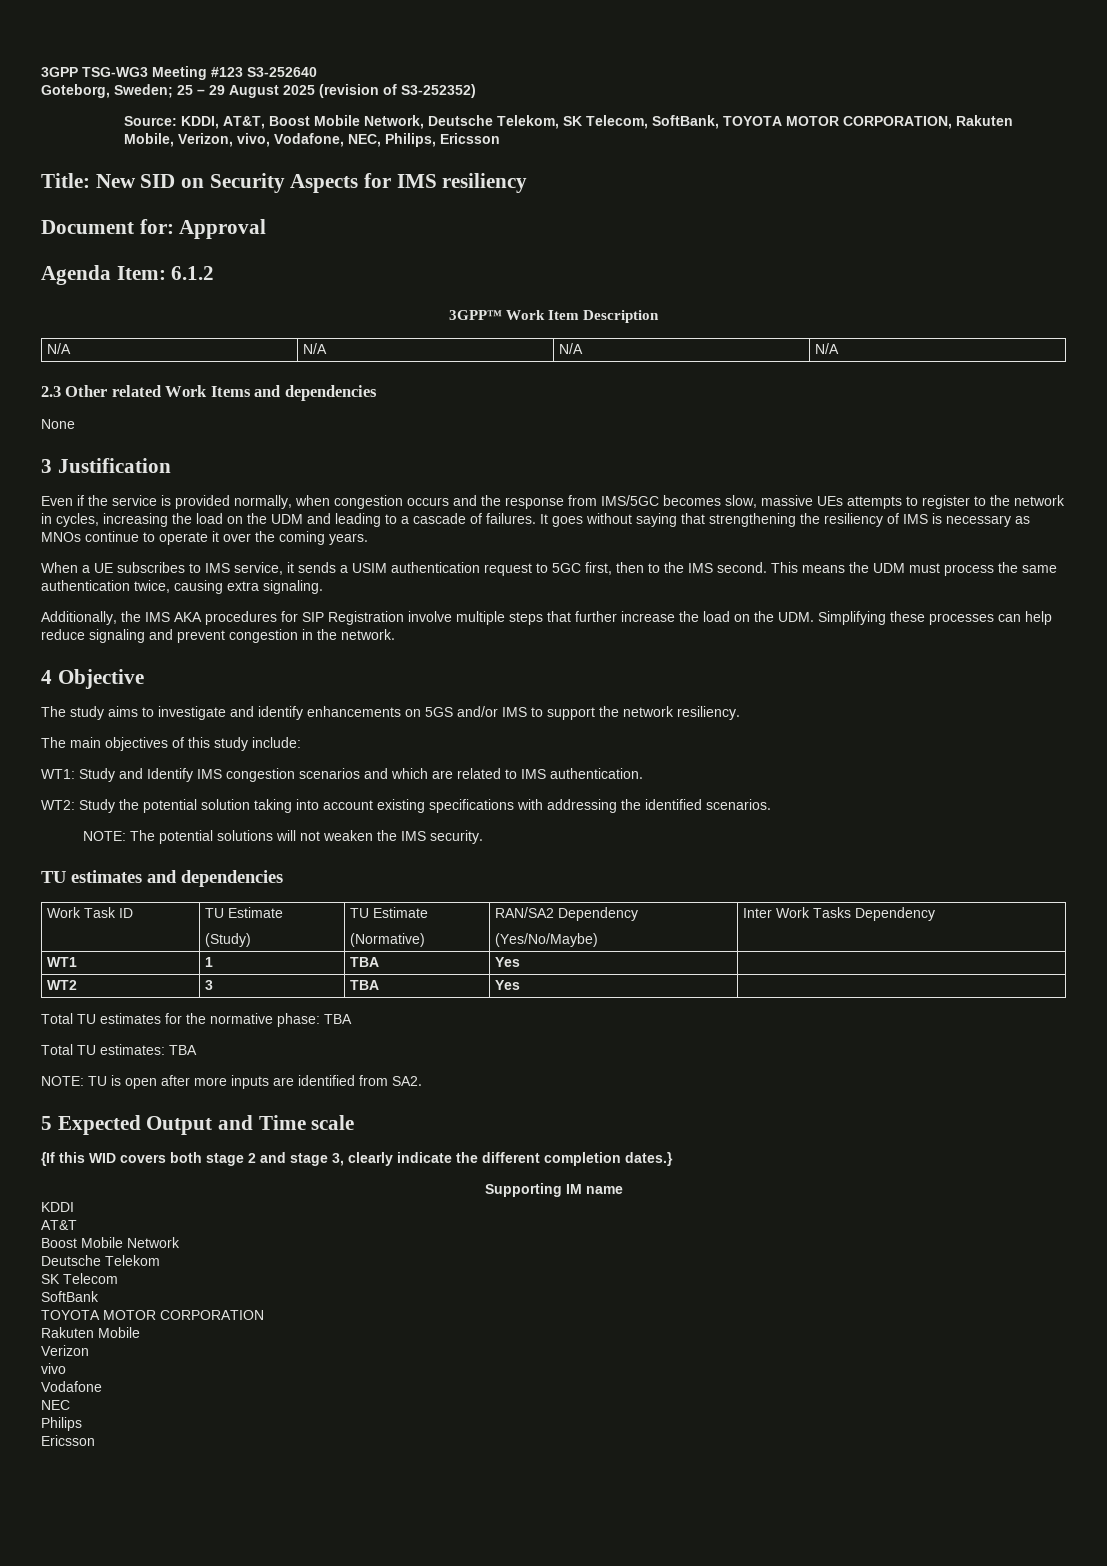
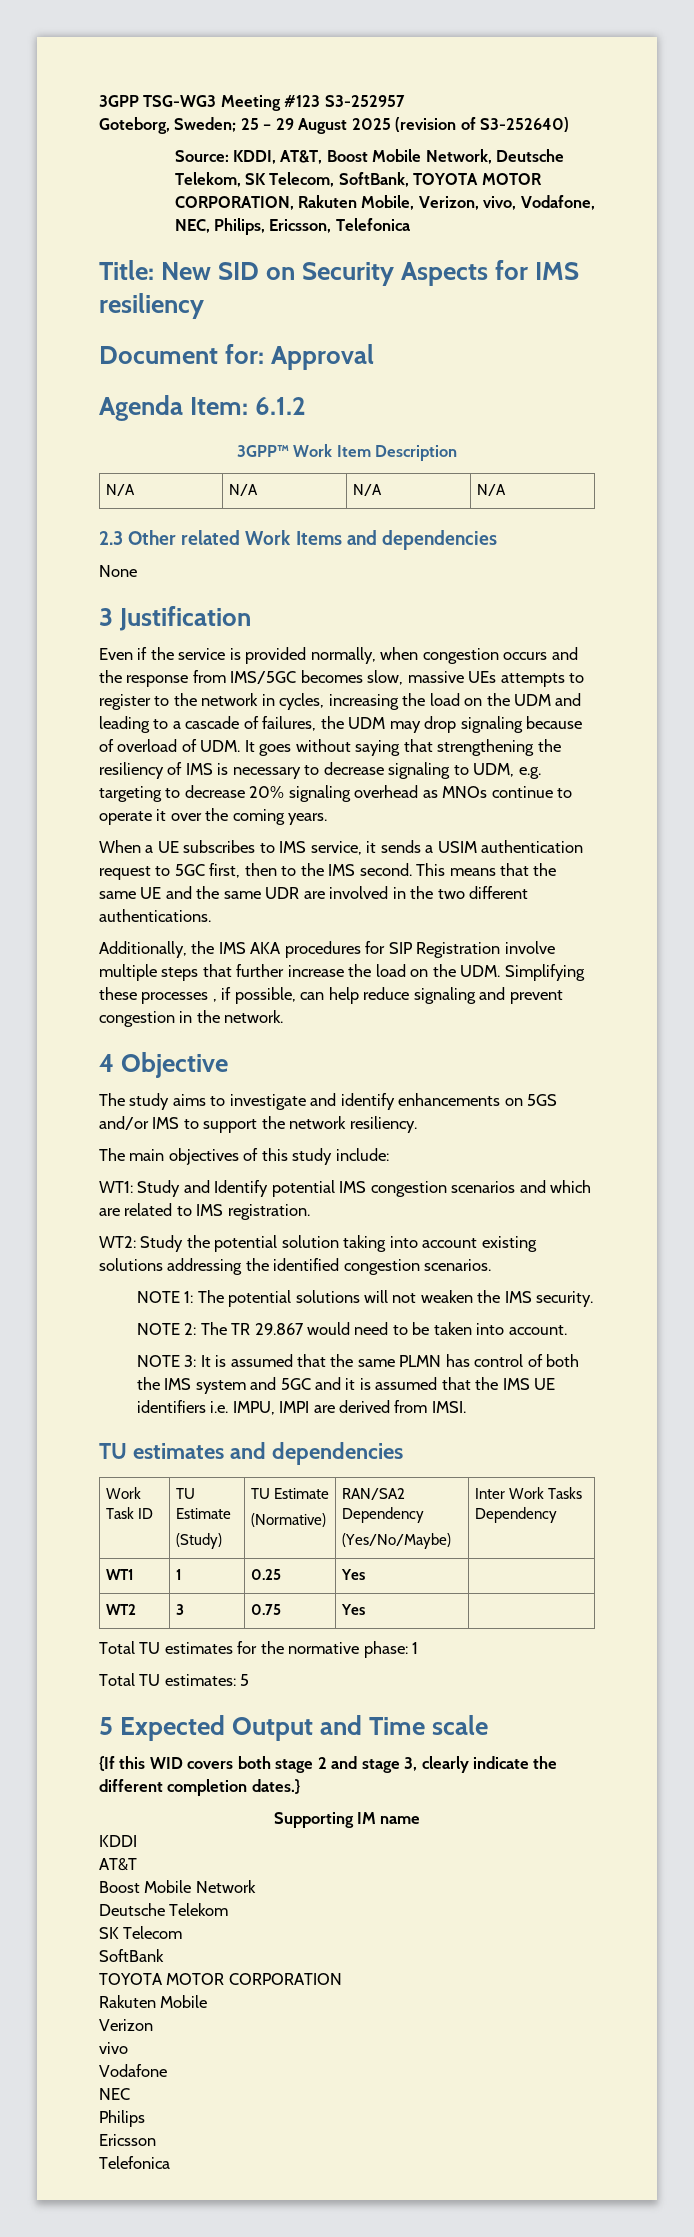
[247,67,317,77] S3-252640 -> [324,95,405,107] S3-252957
[401,84,476,98] S3-252352) -> [480,117,570,132] S3-252640)
[440,133,501,144] Ericsson -> [269,218,411,233] Ericsson, Telefonica
[486,513,536,524] failures. -> [262,716,583,733] [99,739,241,752] failures, the UDM may drop signaling because of overload of UDM.
(1011, 521) none -> [304,762,541,779] [99,785,419,802] to decrease signaling to UDM, e.g. targeting to decrease 20% signaling overhead
[849,562,1057,576] [41,580,323,594] the UDM must process the same authentication twice, causing extra signaling. -> [500,863,557,876] [99,886,529,899] [99,909,211,922] that the same UE and the same UDR are involved in the two different authentications.
(994, 619) none -> [212,987,296,1004] , if possible,
(193, 775) none -> [271,1180,335,1197] potential
[550,768,643,779] authentication. -> [227,1204,310,1220] registration.
[429,799,543,813] specifications with -> [99,1258,163,1271] solutions
(702, 804) none -> [343,1259,420,1275] congestion
[82,831,126,841] NOTE: -> [136,1291,194,1303] NOTE 1:
(483, 837) none -> [136,1322,567,1335] [136,1354,580,1367] [136,1377,556,1394] [136,1400,466,1415] // NOTE 2: The TR 29.867 would need to be taken into account. // NOTE 3: It is assumed that the same PLMN has control of both the IMS system and 5GC and it is assumed that the IMS UE identifiers i.e. IMPU, IMPI are derived from IMSI.
[349,957,379,967] TBA -> [250,1569,281,1580] 0.25
[349,980,379,990] TBA -> [250,1604,281,1615] 0.75
[324,1014,352,1024] TBA -> [412,1642,419,1654] 1
[169,1045,197,1055] [41,1075,422,1089] TBA // NOTE: TU is open after more inputs are identified from SA2. -> [240,1674,250,1686] 5
(95, 1440) none -> [99,2156,170,2169] // Telefonica

